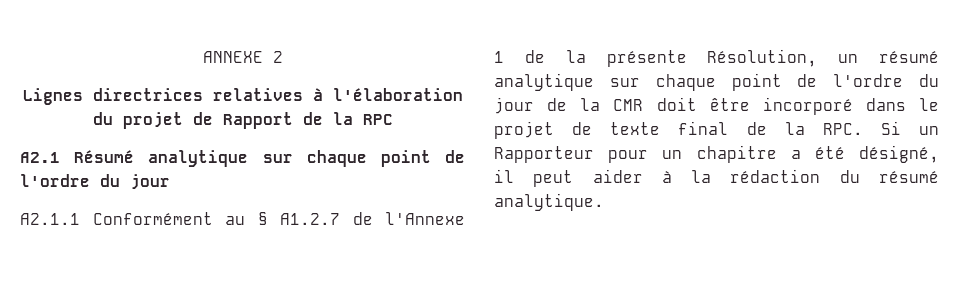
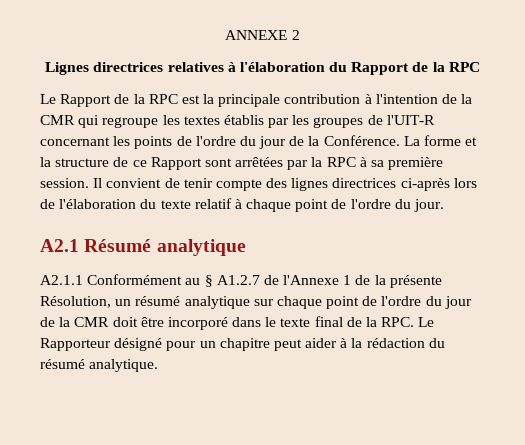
[122,112,213,129] projet de -> (348, 67) none
[20,150,466,167] [20,174,170,189] A2.1 Résumé analytique sur chaque point de l'ordre du jour -> [40,94,473,107] [40,115,435,128] [40,135,478,149] [40,157,444,170] [40,178,477,191] [40,198,445,212] [40,239,246,256] Le Rapport de la RPC est la principale contribution à l'intention de la CMR qui regroupe les textes établis par les groupes de l'UIT-R concernant les points de l'ordre du jour de la Conférence. La forme et la structure de ce Rapport sont arrêtées par la RPC à sa première session. Il convient de tenir compte des lignes directrices ci-après lors de l'élaboration du texte relatif à chaque point de l'ordre du jour. // A2.1 Résumé analytique
[494,121,593,139] projet de -> (277, 322) none
[880,121,939,135] [494,145,939,163] [494,169,514,183] Si un Rapporteur pour un chapitre a été désigné, il -> [418,317,435,327] [40,338,270,351] Le Rapporteur désigné pour un chapitre

